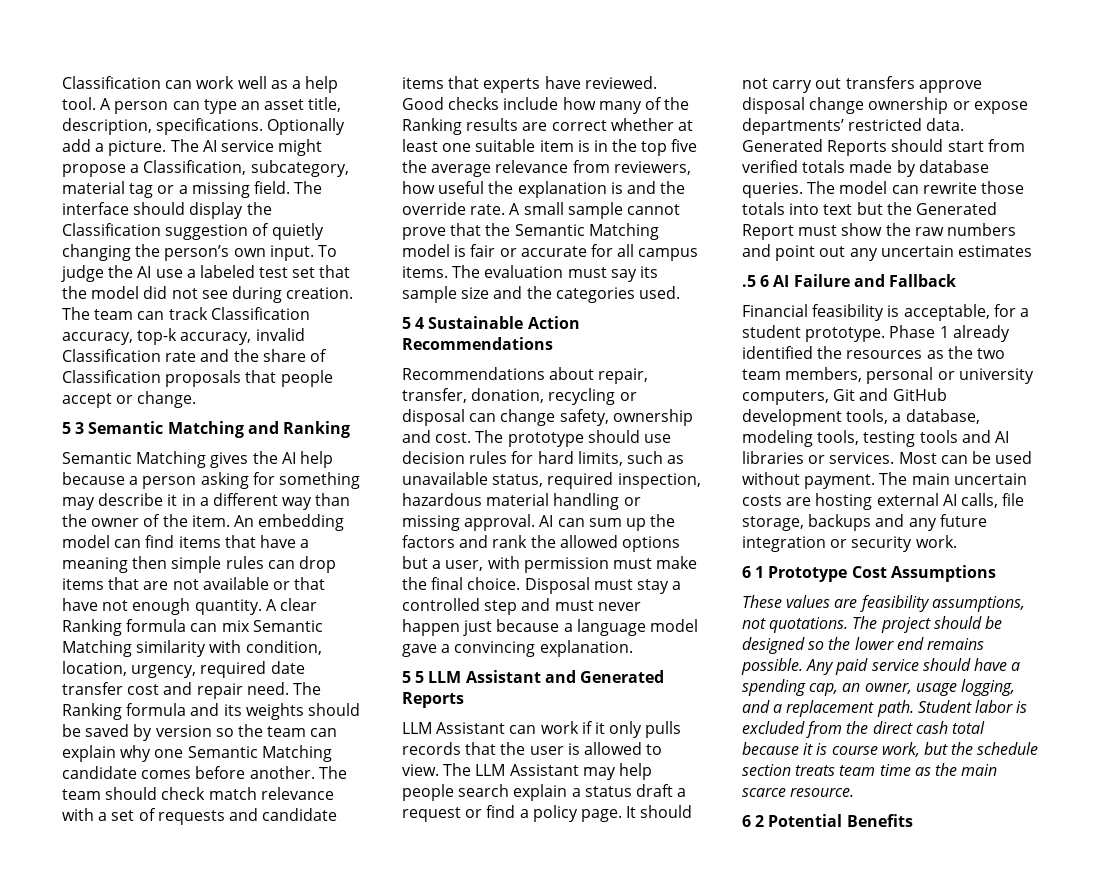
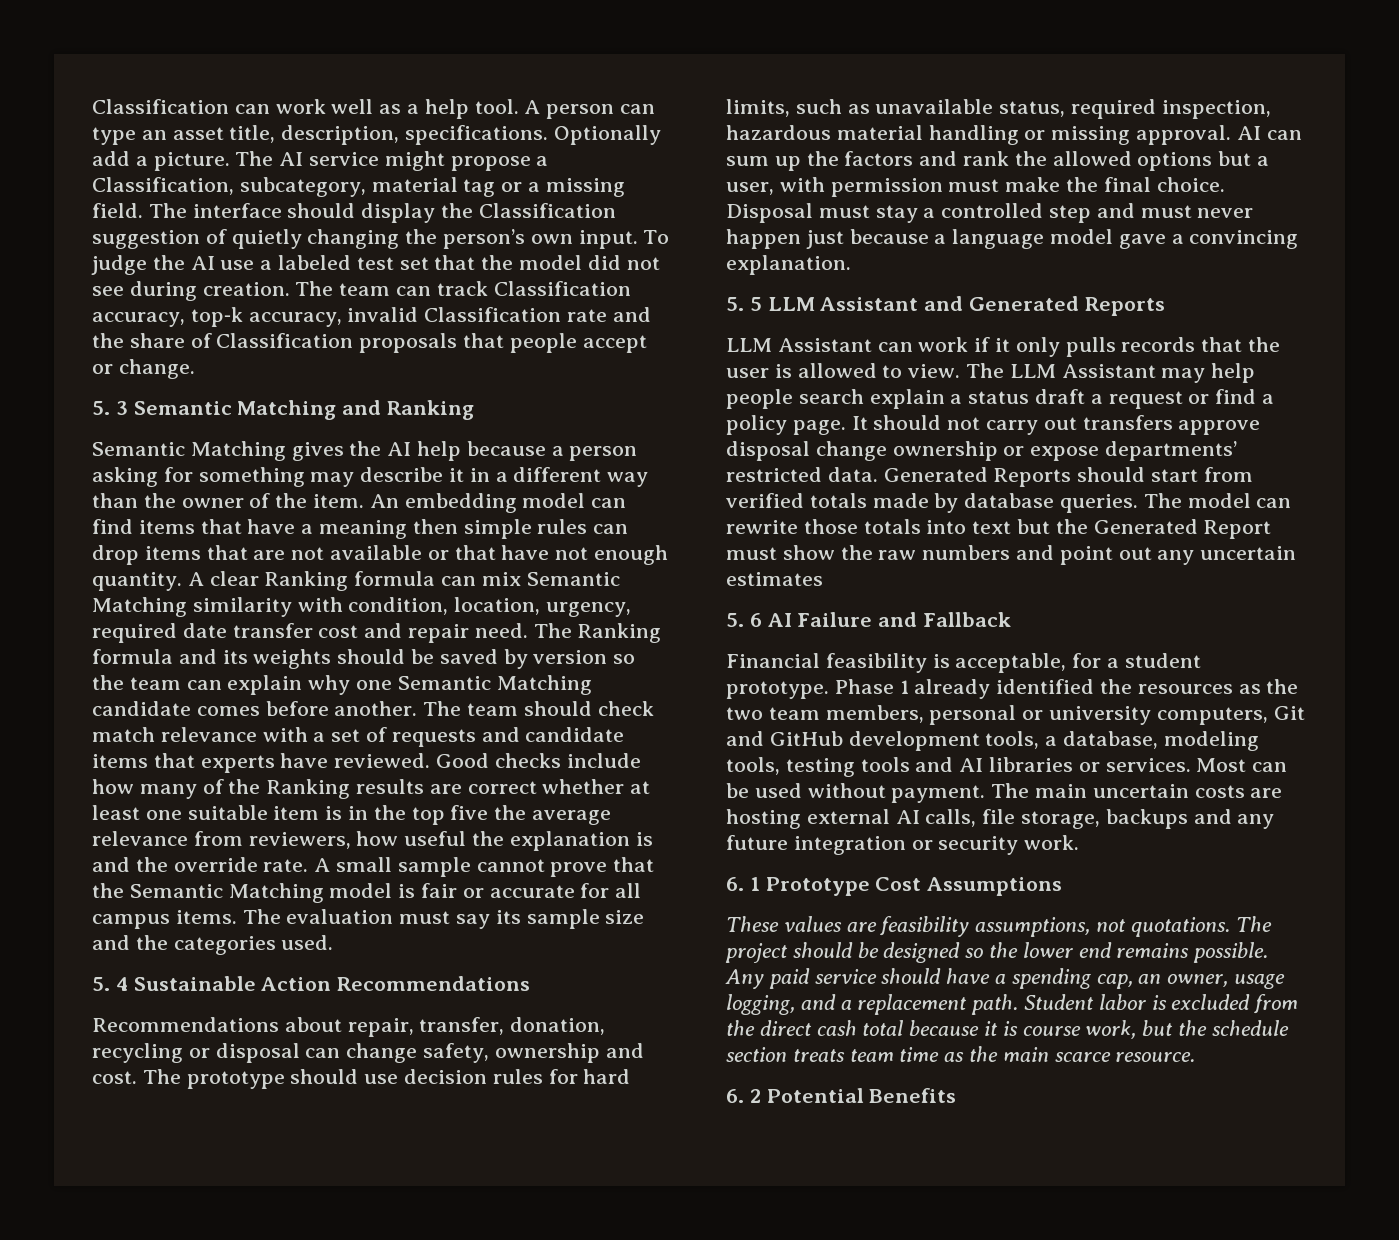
[62,422,71,434] 5 -> [92,401,110,415] 5.
[402,317,411,329] 5 -> [92,977,110,991] 5.
[402,671,411,683] 5 -> [726,297,744,311] 5.
[742,275,756,287] .5 -> [726,613,744,627] 5.
[742,566,751,578] 6 -> [726,877,744,891] 6.
[742,815,751,827] 6 -> [726,1089,744,1103] 6.

